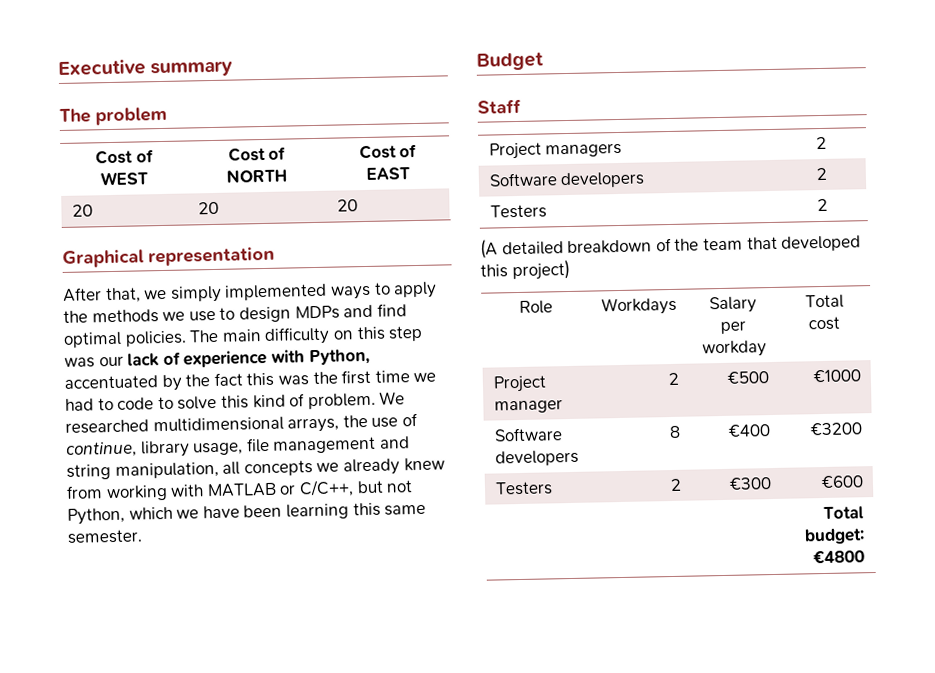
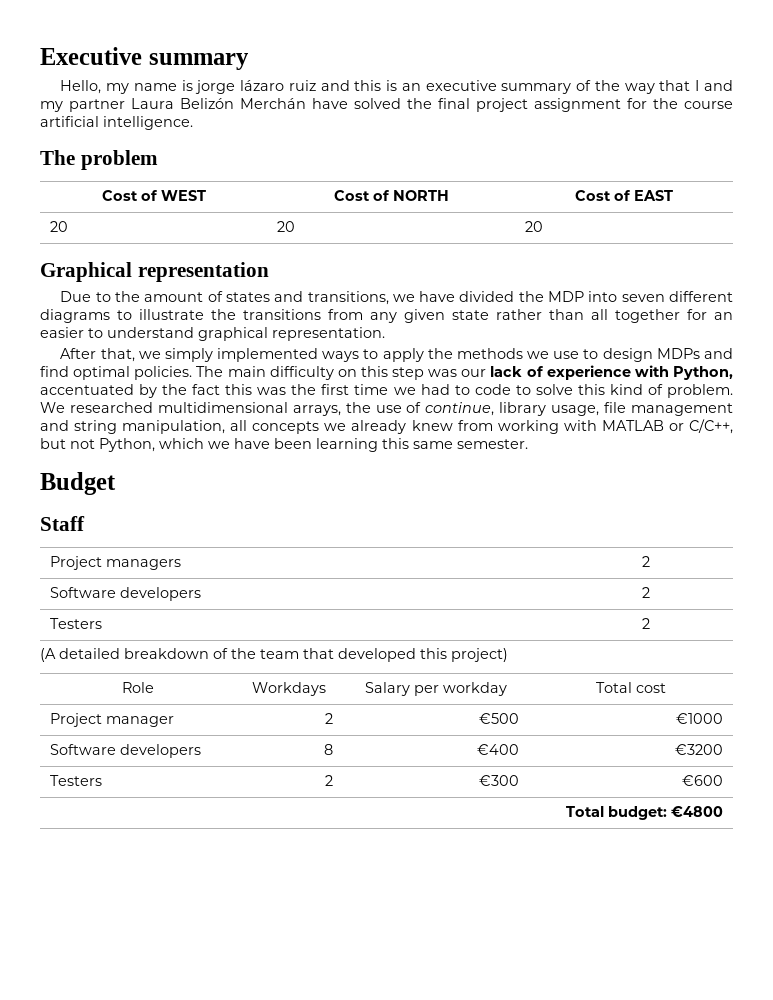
(234, 69) none -> [60,80,733,94] [40,98,733,112] [40,116,193,130] // Hello, my name is jorge lázaro ruiz and this is an executive summary of the way that I and my partner Laura Belizón Merchán have solved the final project assignment for the course artificial intelligence.
(275, 256) none -> [60,291,734,305] [40,309,733,323] [40,327,385,341] // Due to the amount of states and transitions, we have divided the MDP into seven different diagrams to illustrate the transitions from any given state rather than all together for an easier to understand graphical representation.

